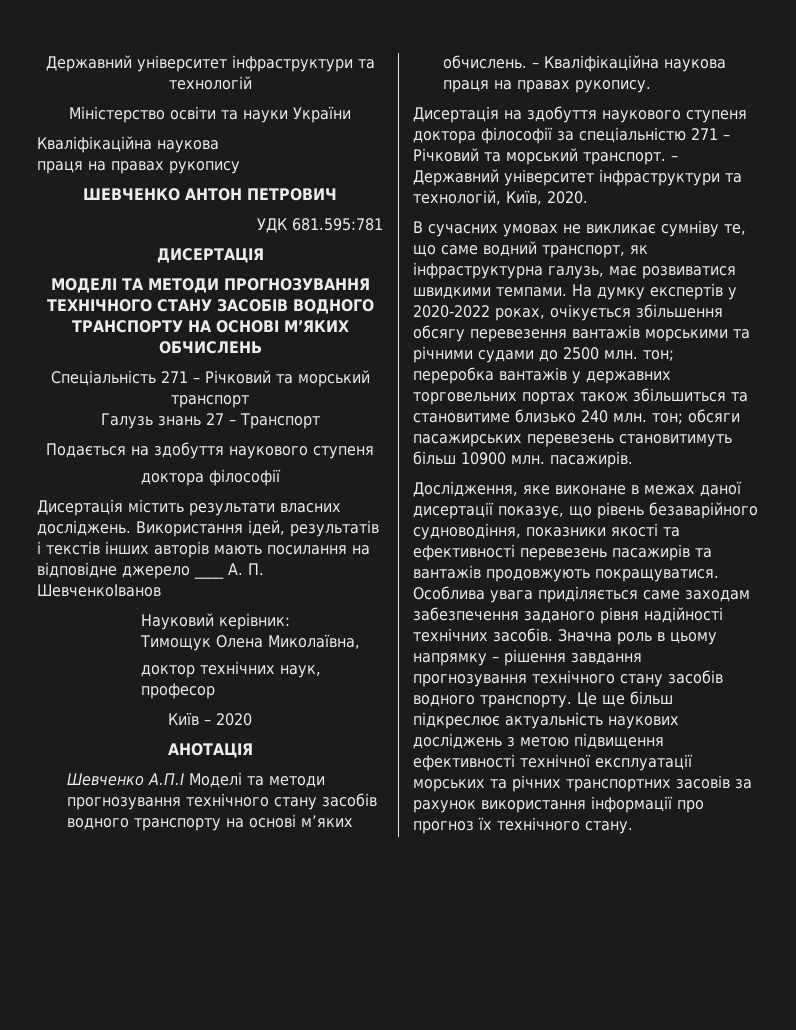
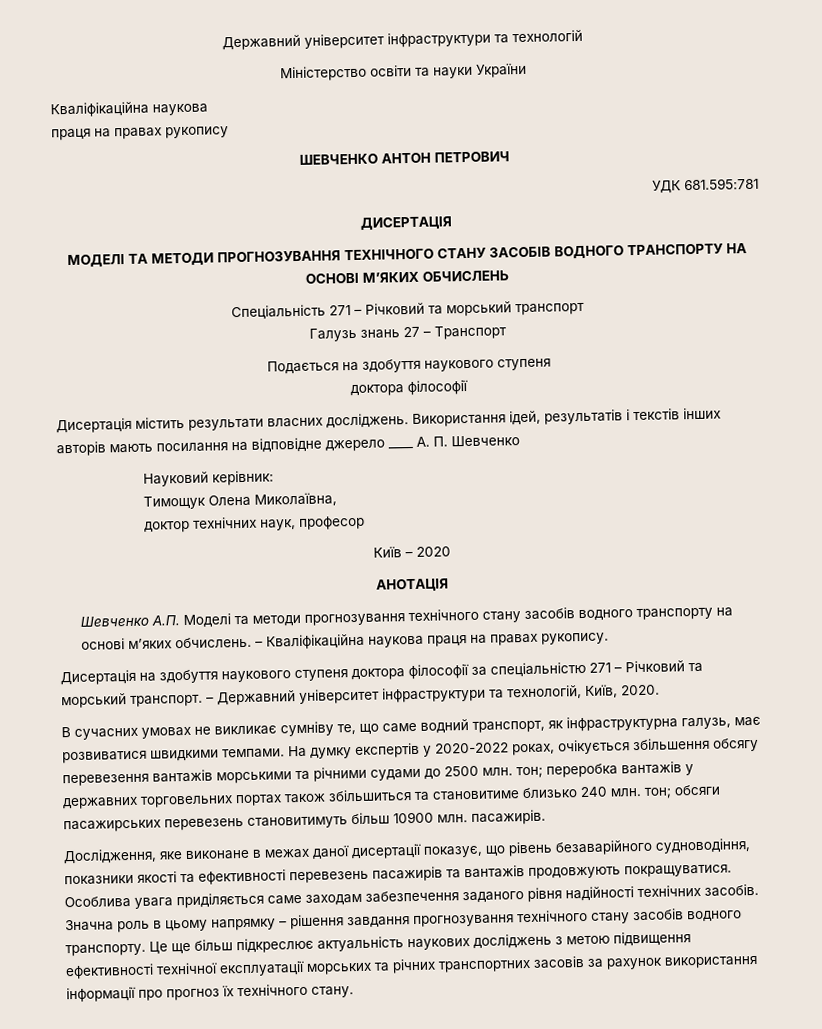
[37,584,161,597] ШевченкоІванов -> [451,435,520,447] Шевченко
[148,773,185,785] А.П.І -> [151,615,181,626] А.П.

